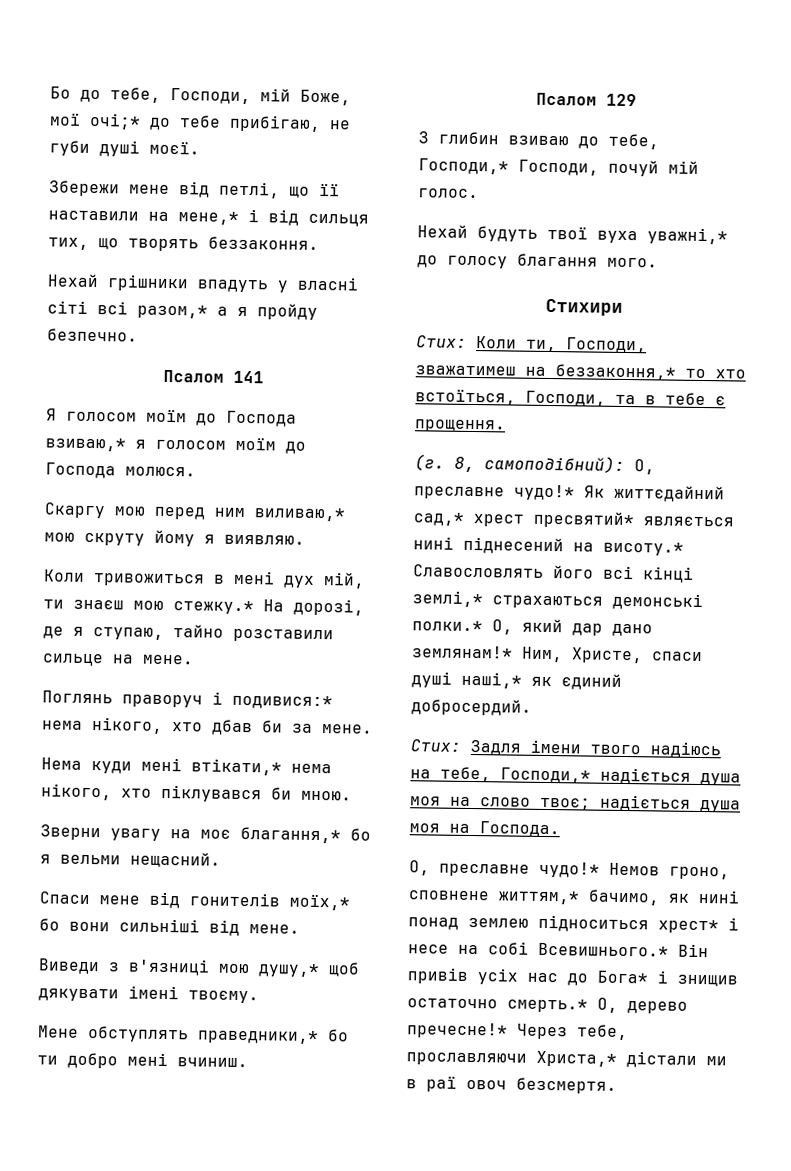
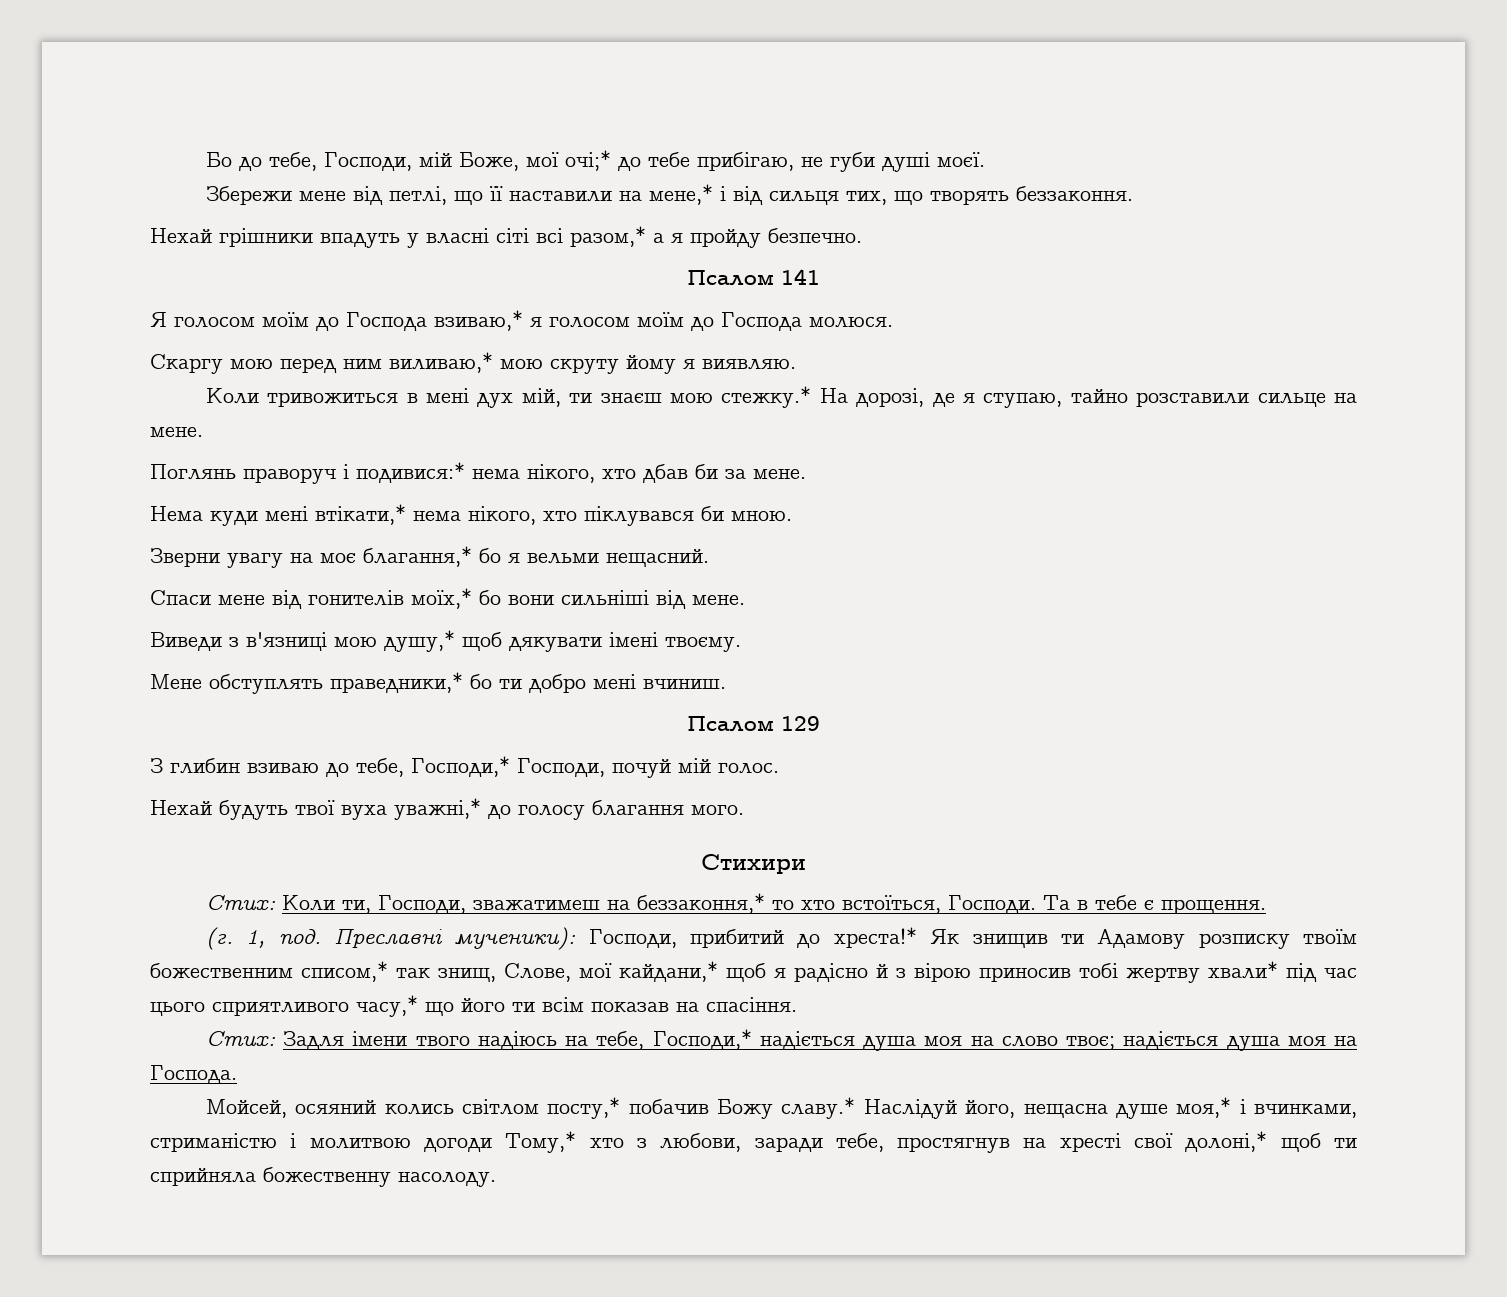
[525,390,636,407] Господи, та -> [947,895,1070,914] Господи. Та
[454,455,655,475] [414,484,725,503] [413,510,734,529] [413,536,684,556] [413,564,694,583] [412,590,703,611] [412,618,653,637] [412,645,703,664] [411,671,622,690] [411,698,532,716] 8, самоподібний): О, преславне чудо!* Як життєдайний сад,* хрест пресвятий* являється нині піднесений на висоту.* Славословлять його всі кінці землі,* страхаються демонські полки.* О, який дар дано землянам!* Ним, Христе, спаси душі наші,* як єдиний добросердий. -> [246,927,1357,950] [150,961,1357,983] [150,995,797,1017] 1, под. Преславні мученики): Господи, прибитий до хреста!* Як знищив ти Адамову розписку твоїм божественним списом,* так знищ, Слове, мої кайдани,* щоб я радісно й з вірою приносив тобі жертву хвали* під час цього сприятливого часу,* що його ти всім показав на спасіння.
[409,860,730,880] [408,889,740,906] [408,914,739,934] [408,941,709,958] [407,967,738,987] [407,997,688,1014] [407,1022,628,1041] [406,1050,727,1068] [406,1075,617,1094] О, преславне чудо!* Немов гроно, сповнене життям,* бачимо, як нині понад землею підноситься хрест* і несе на собі Всевишнього.* Він привів усіх нас до Бога* і знищив остаточно смерть.* О, дерево пречесне!* Через тебе, прославляючи Христа,* дістали ми в раї овоч безсмертя. -> [205,1097,1357,1119] [150,1131,1357,1153] [150,1167,496,1187] Мойсей, осяяний колись світлом посту,* побачив Божу славу.* Наслідуй його, нещасна душе моя,* і вчинками, стриманістю і молитвою догоди Тому,* хто з любови, заради тебе, простягнув на хресті свої долоні,* щоб ти сприйняла божественну насолоду.

